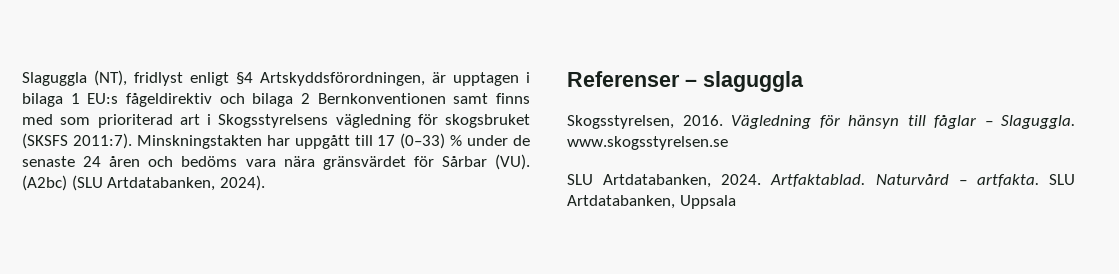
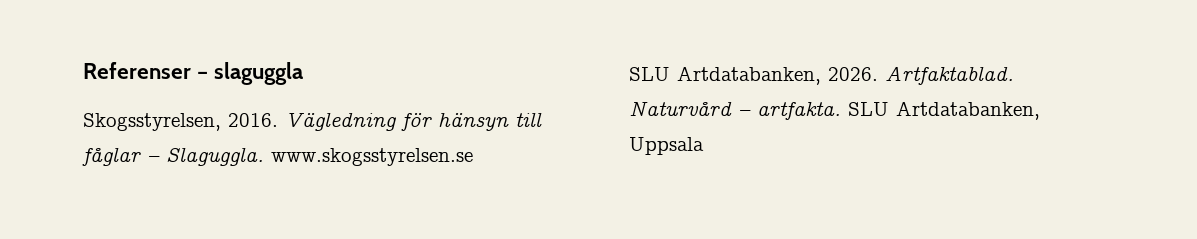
[22,70,530,86] [22,93,530,107] [22,114,530,128] [22,133,530,149] [22,154,530,170] [22,175,265,191] Slaguggla (NT), fridlyst enligt §4 Artskyddsförordningen, är upptagen i bilaga 1 EU:s fågeldirektiv och bilaga 2 Bernkonventionen samt finns med som prioriterad art i Skogsstyrelsens vägledning för skogsbruket (SKSFS 2011:7). Minskningstakten har uppgått till 17 (0–33) % under de senaste 24 åren och bedöms vara nära gränsvärdet för Sårbar (VU). (A2bc) (SLU Artdatabanken, 2024). // -> (83, 70) none
[721,174,762,185] 2024. -> [828,67,878,81] 2026.

